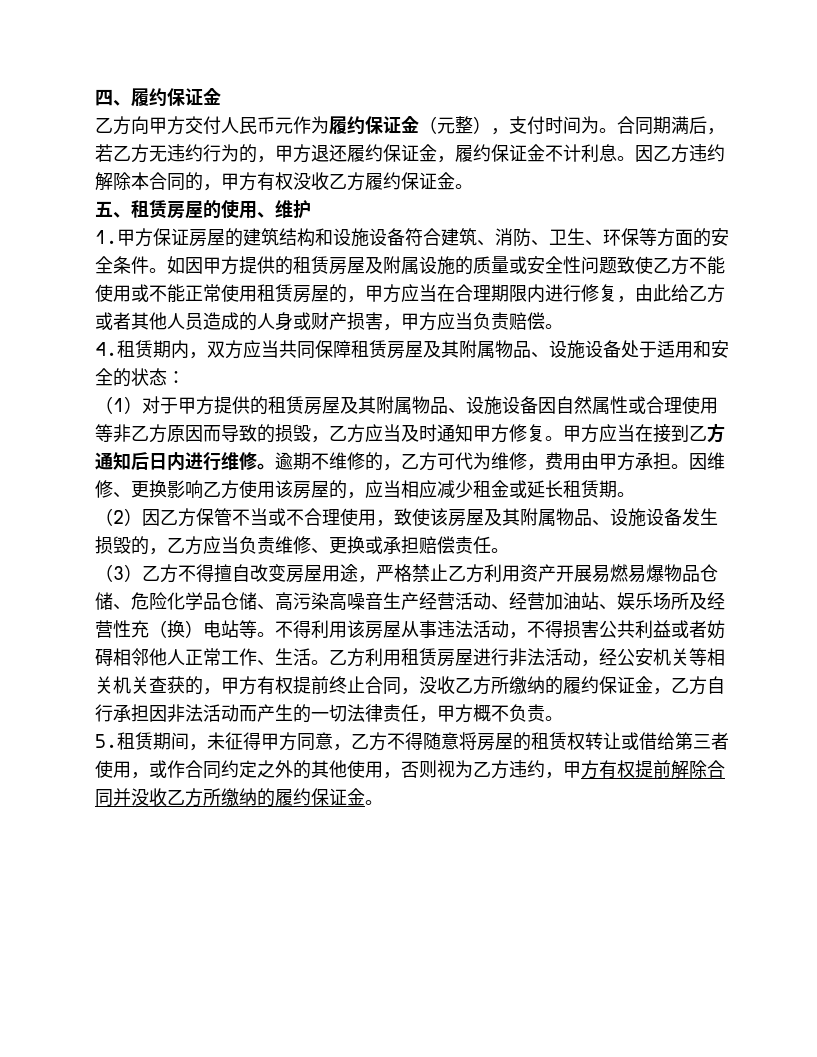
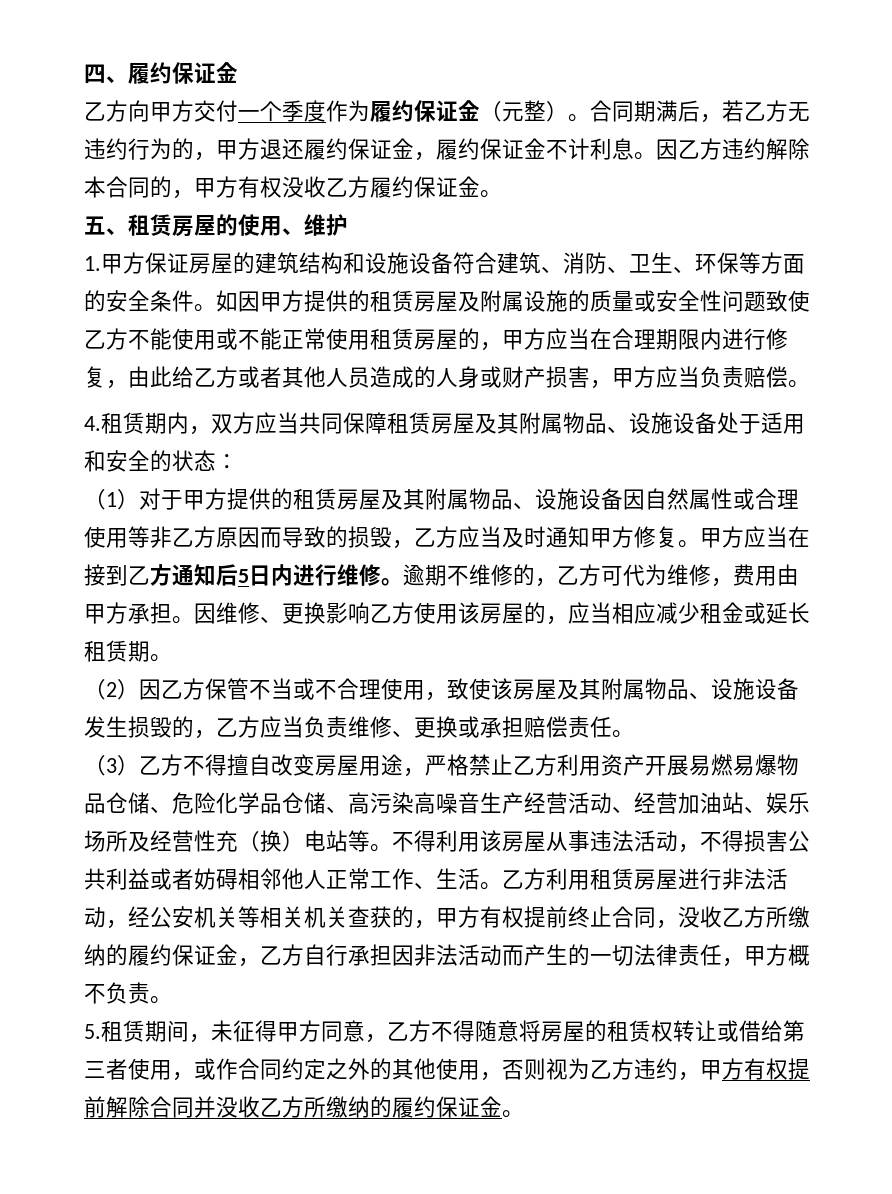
[221,116,293,135] 人民币元 -> [238,100,326,122] 一个季度
[491,116,599,135] ，支付时间为 -> (568, 111) none
(149, 461) none -> [238,569,249,583] 5

